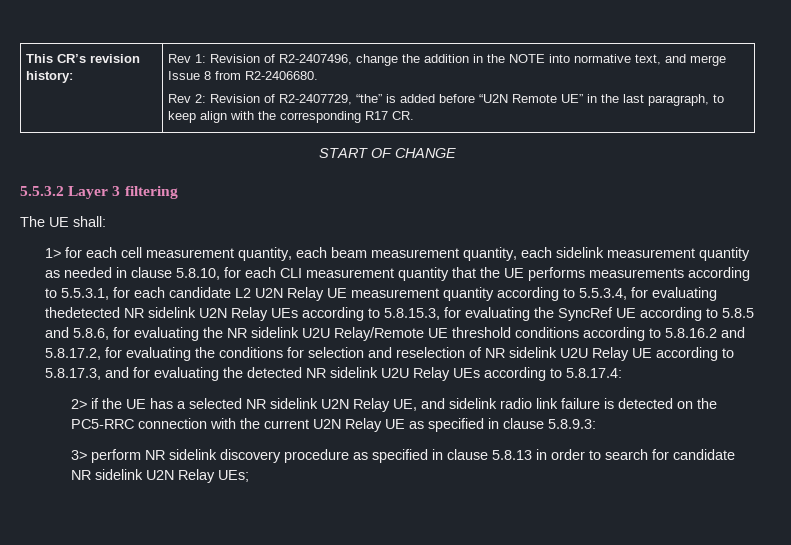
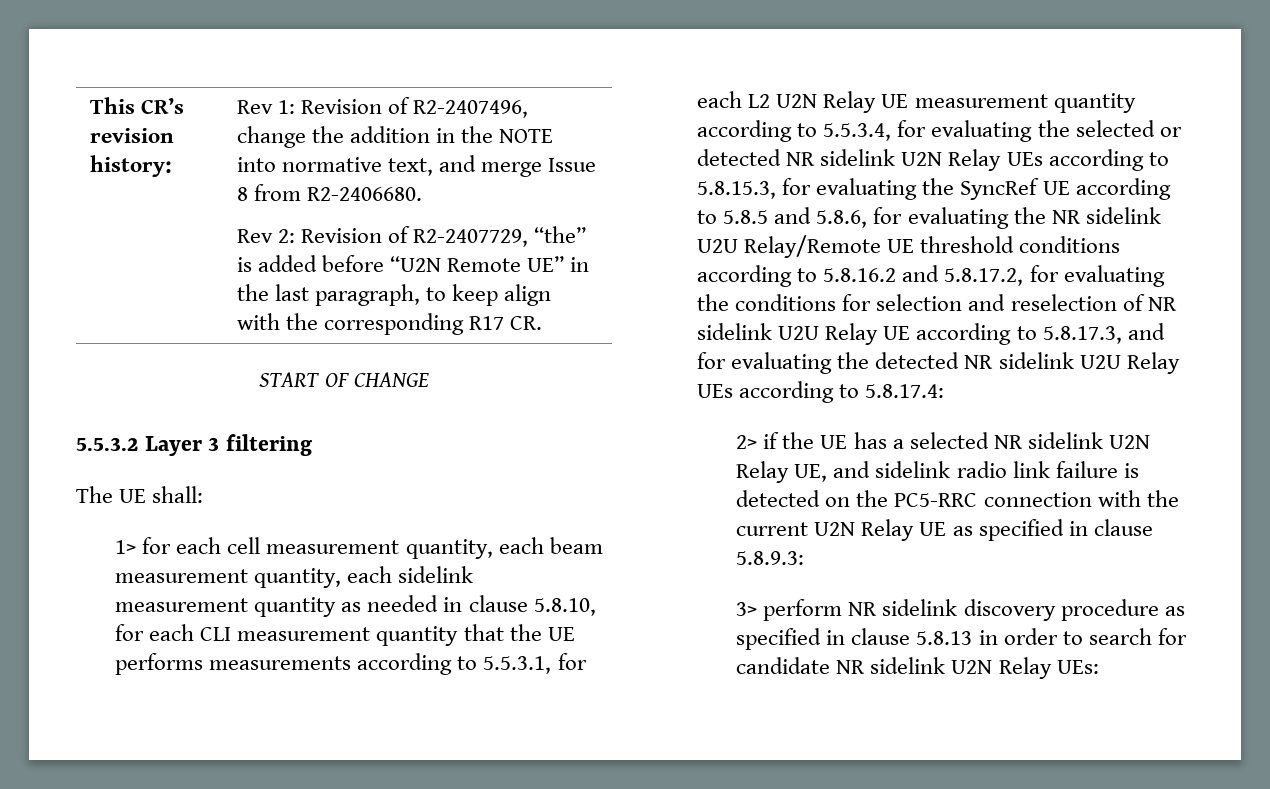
[169,287,232,298] candidate -> (743, 99) none
[45,307,121,318] thedetected -> [1037,120,1182,137] [697,149,782,166] the selected or detected
[217,470,249,482] UEs; -> [1056,660,1099,674] UEs:

